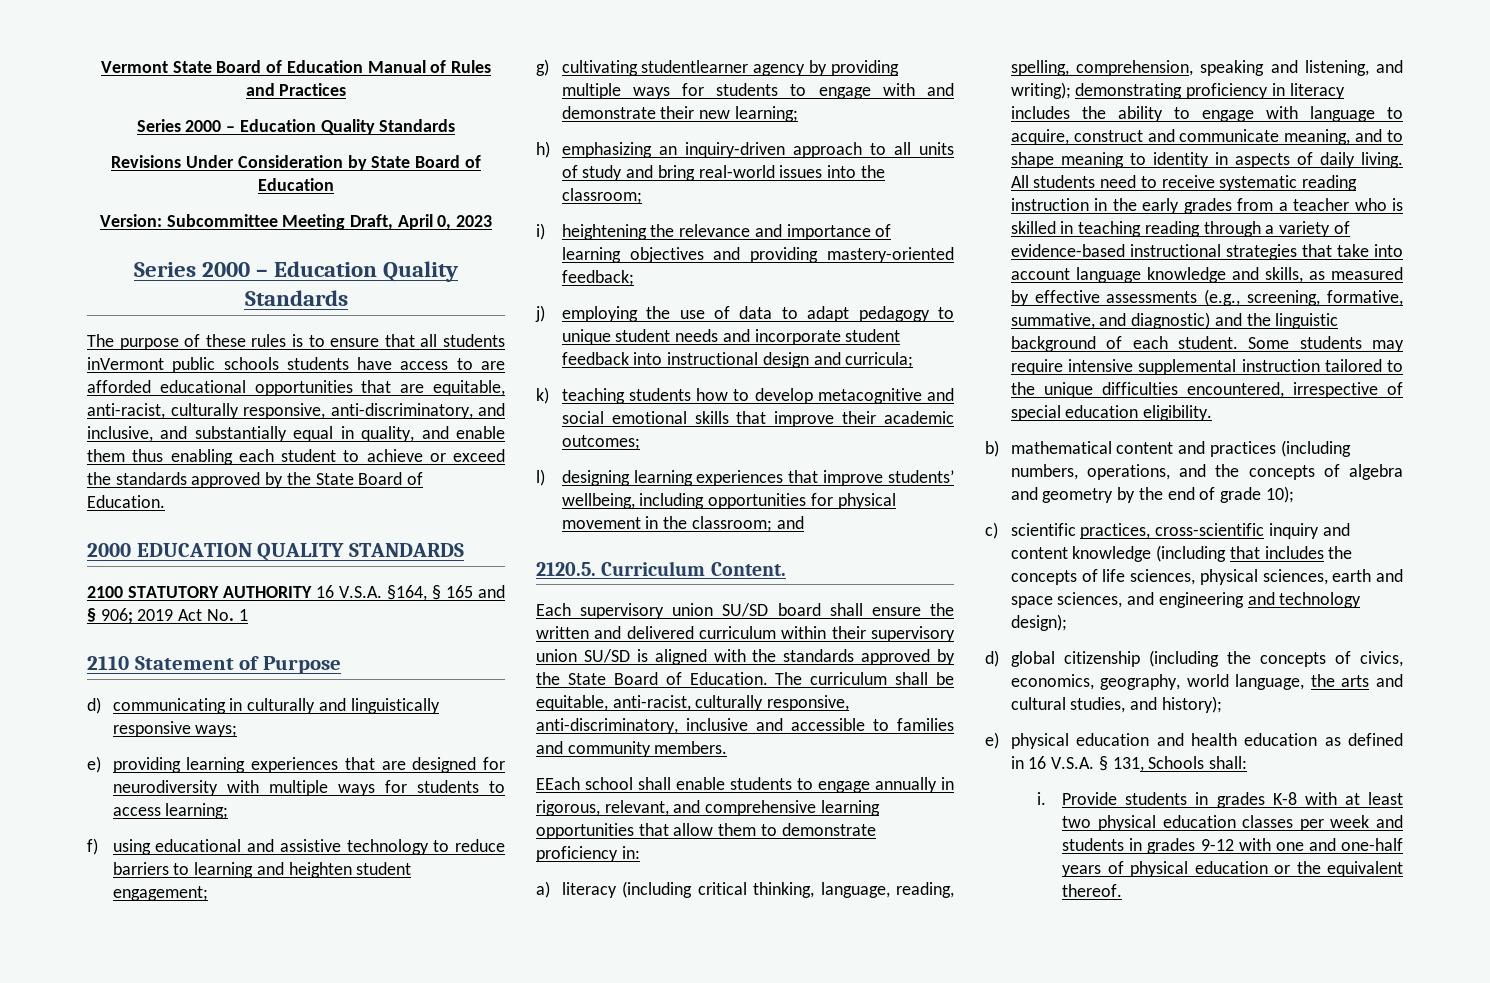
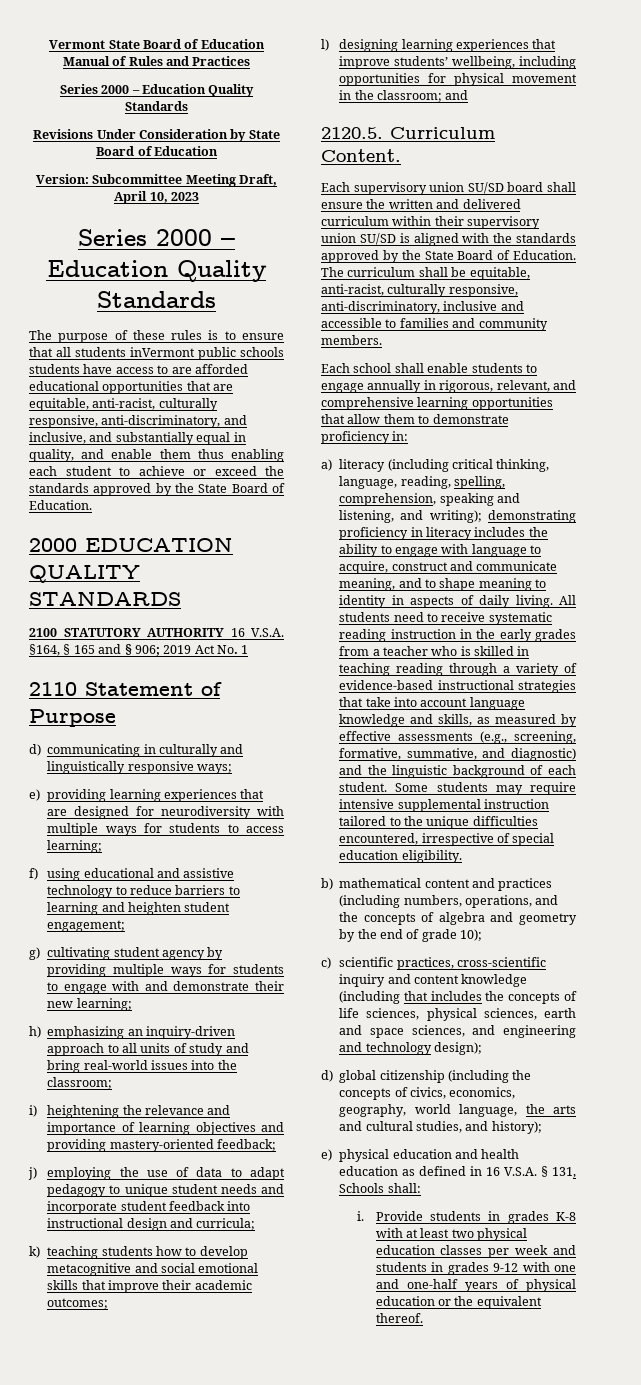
[437,215,452,230] 0, -> [149,192,168,203] 10,
[641,60,749,73] studentlearner -> [113,947,160,957] student
[536,777,580,790] EEach -> [321,363,350,373] Each

